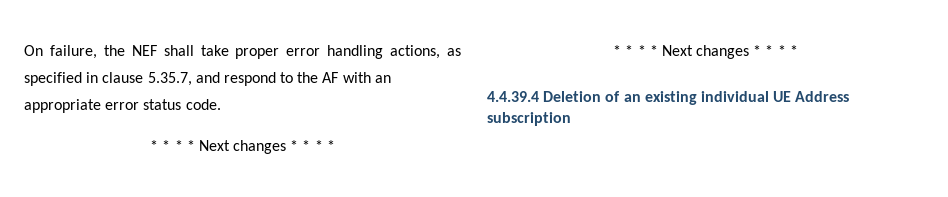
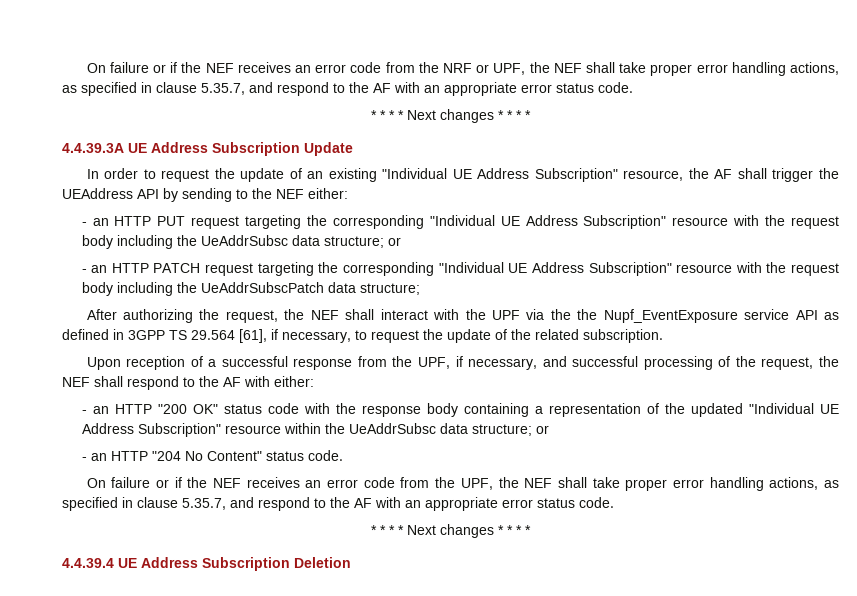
[24,45,97,59] On failure, -> [86,62,526,75] On failure or if the NEF receives an error code from the NRF or UPF,
(335, 145) none -> [62,142,353,156] [86,168,840,182] [62,188,348,202] [81,215,840,229] [81,235,401,249] [81,262,839,276] [81,282,420,296] [86,309,840,323] [62,329,663,343] [86,356,840,370] [62,376,314,390] [81,403,839,417] [81,423,549,437] [81,450,343,461] [86,477,839,491] [62,497,614,511] // 4.4.39.3A UE Address Subscription Update // In order to request the update of an existing "Individual UE Address Subscription" resource, the AF shall trigger the UEAddress API by sending to the NEF either: // - an HTTP PUT request targeting the corresponding "Individual UE Address Subscription" resource with the request body including the UeAddrSubsc data structure; or // - an HTTP PATCH request targeting the corresponding "Individual UE Address Subscription" resource with the request body including the UeAddrSubscPatch data structure; // After authorizing the request, the NEF shall interact with the UPF via the the Nupf_EventExposure service API as defined in 3GPP TS 29.564 [61], if necessary, to request the update of the related subscription. // Upon reception of a successful response from the UPF, if necessary, and successful processing of the request, the NEF shall respond to the AF with either: // - an HTTP "200 OK" status code with the response body containing a representation of the updated "Individual UE Address Subscription" resource within the UeAddrSubsc data structure; or // - an HTTP "204 No Content" status code. // On failure or if the NEF receives an error code from the UPF, the NEF shall take proper error handling actions, as specified in clause 5.35.7, and respond to the AF with an appropriate error status code.
[543,91,850,105] [487,112,571,126] Deletion of an existing individual UE Address subscription -> [118,557,351,571] UE Address Subscription Deletion

